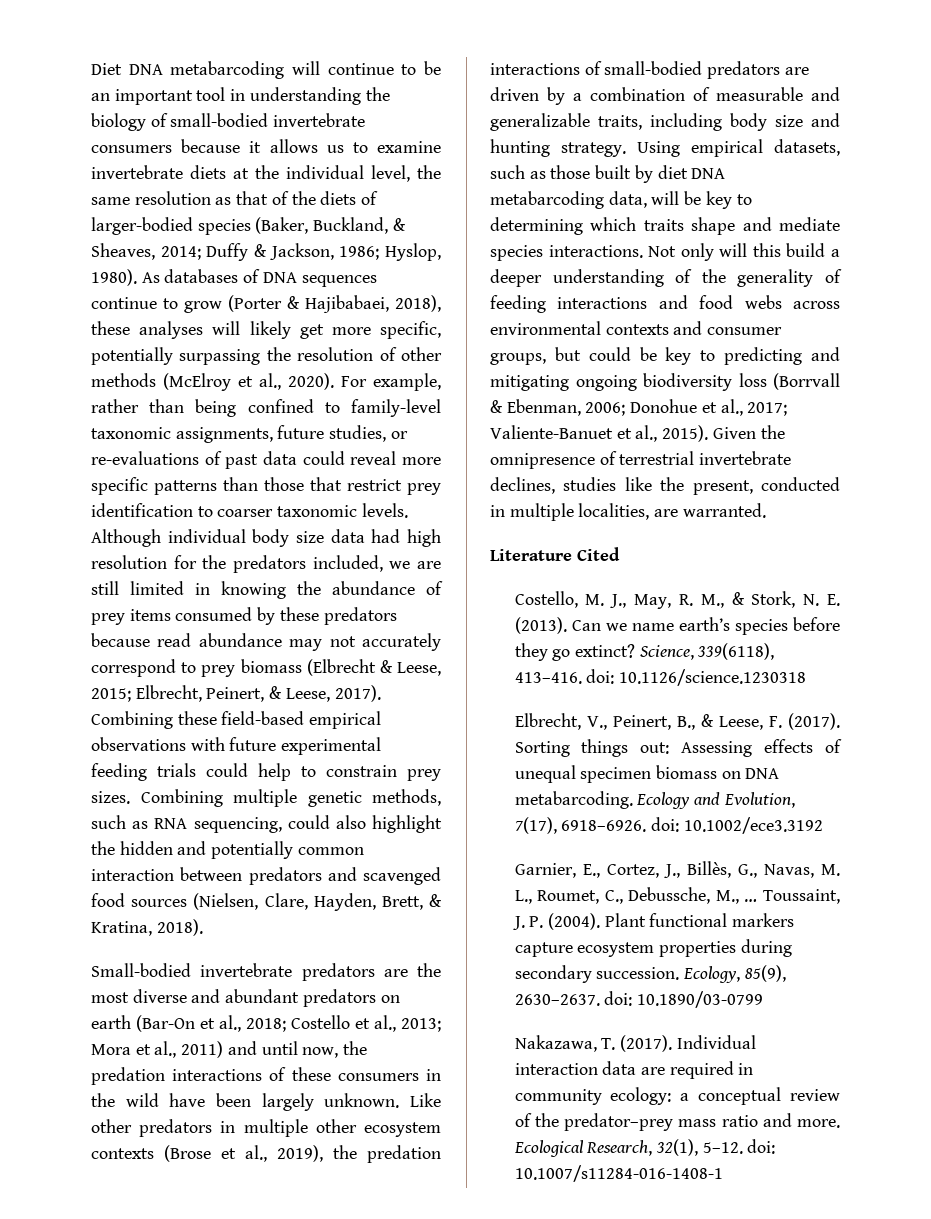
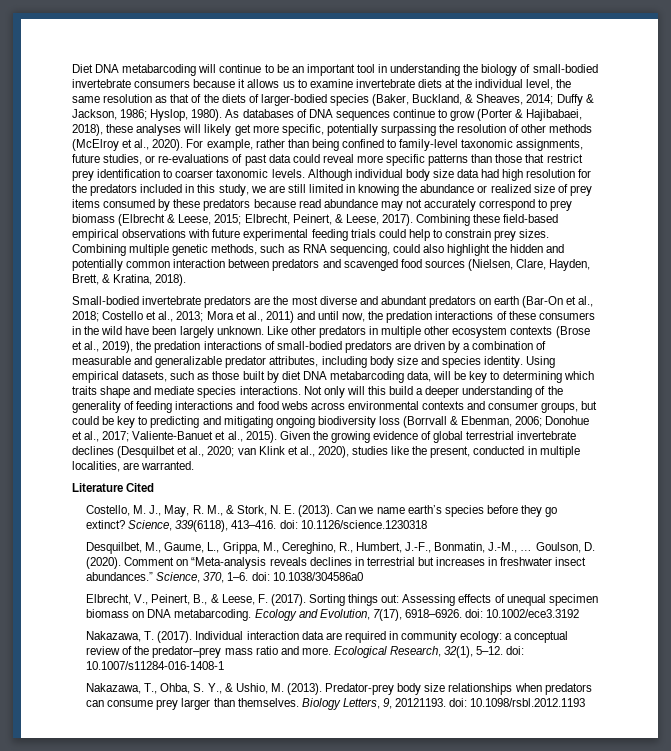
[312,555,383,572] included, -> [140,184,249,196] included in this study,
(415, 588) none -> [477,184,555,193] or realized size
[598,115,642,130] traits, -> [225,356,319,368] predator attributes,
[490,139,626,157] hunting strategy. -> [441,356,524,368] species identity.
[490,451,792,469] [490,477,555,494] omnipresence of terrestrial invertebrate declines, -> [330,431,577,443] [72,446,349,458] growing evidence of global terrestrial invertebrate declines (Desquilbet et al., 2020; van Klink et al., 2020),
(806, 677) none -> [86,542,595,554] [86,557,587,569] [86,572,363,583] // Desquilbet, M., Gaume, L., Grippa, M., Cereghino, R., Humbert, J.-F., Bonmatin, J.-M., … Goulson, D. (2020). Comment on “Meta-analysis reveals declines in terrestrial but increases in freshwater insect abundances.” Science, 370, 1–6. doi: 10.1038/304586a0
[514,861,840,878] [514,887,840,904] [512,913,795,930] [514,939,792,957] [514,965,786,983] [514,991,763,1008] // Garnier, E., Cortez, J., Billès, G., Navas, M. L., Roumet, C., Debussche, M., … Toussaint, J. P. (2004). Plant functional markers capture ecosystem properties during secondary succession. Ecology, 85(9), 2630–2637. doi: 10.1890/03-0799 -> (580, 613) none
(723, 1173) none -> [86,683,592,695] [86,698,586,710] // Nakazawa, T., Ohba, S. Y., & Ushio, M. (2013). Predator-prey body size relationships when predators can consume prey larger than themselves. Biology Letters, 9, 20121193. doi: 10.1098/rsbl.2012.1193

